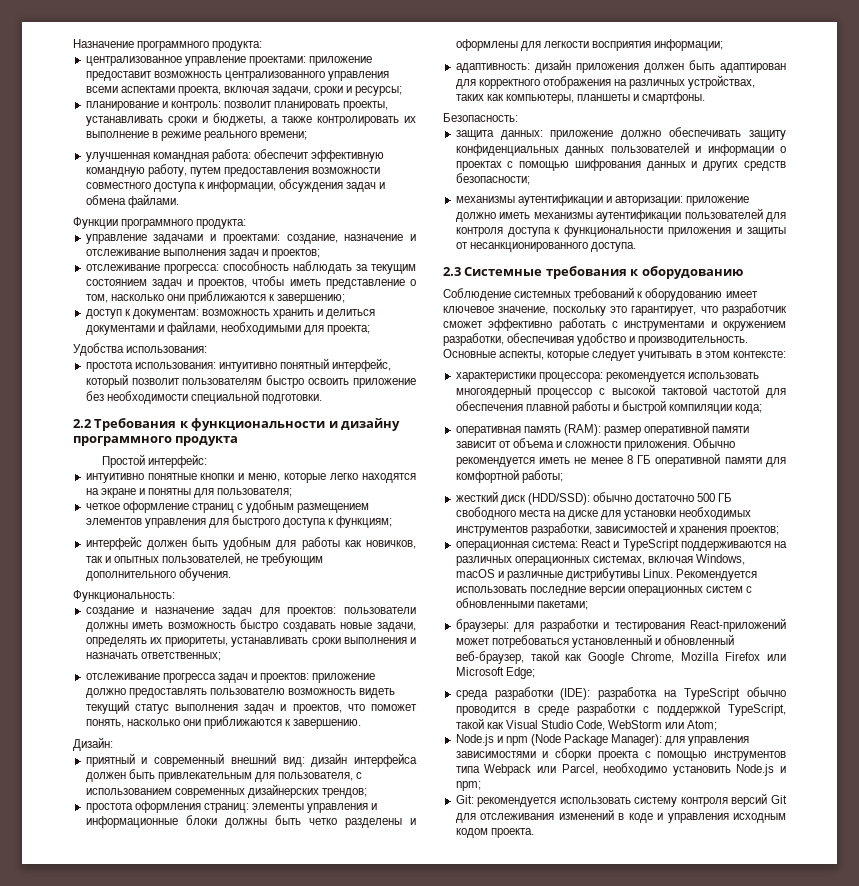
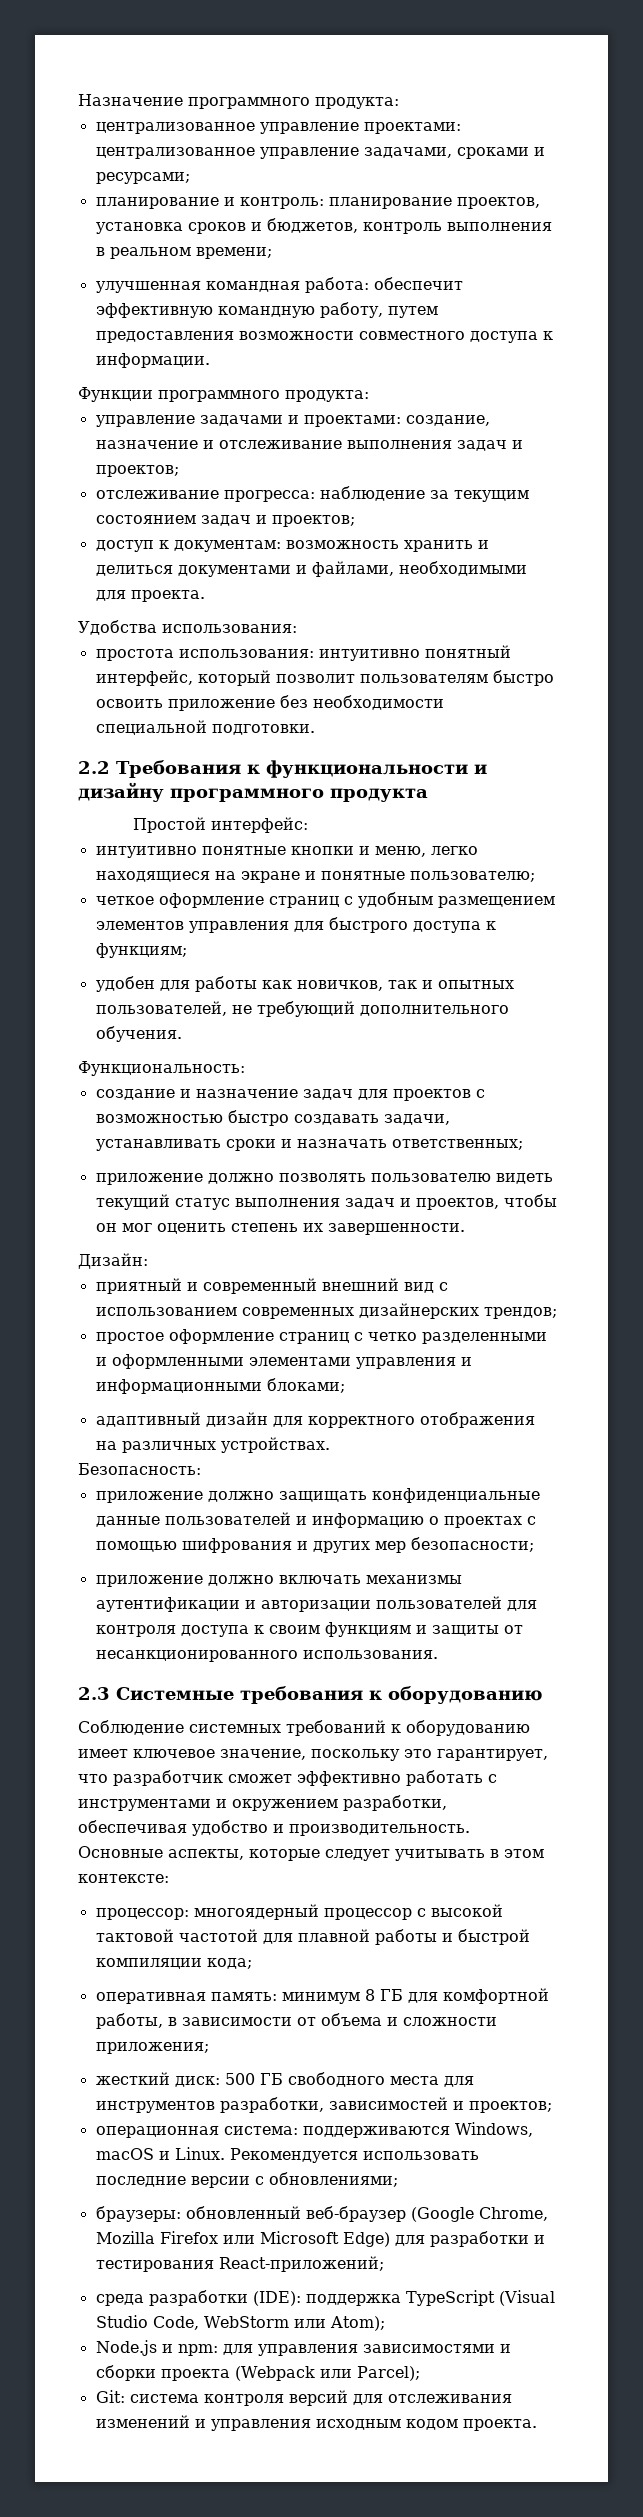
[308,56,372,66] [85,71,389,81] [85,86,403,96] [85,101,389,111] [85,113,417,126] [85,131,257,141] приложение предоставит возможность централизованного управления всеми аспектами проекта, включая задачи, сроки и ресурсы; // планирование и контроль: позволит планировать проекты, устанавливать сроки и бюджеты, а также контролировать их выполнение в режиме реального -> [95,147,545,159] [95,172,190,184] [95,197,540,209] [95,218,552,234] [95,247,191,259] централизованное управление задачами, сроками и ресурсами; // планирование и контроль: планирование проектов, установка сроков и бюджетов, контроль выполнения в реальном
[206,179,386,192] [85,194,179,208] информации, обсуждения задач и обмена файлами. -> [95,353,210,368] информации.
[222,261,352,274] способность наблюдать -> [319,486,425,501] наблюдение
[198,276,417,289] [85,291,346,304] проектов, чтобы иметь представление о том, насколько они приближаются к завершению; -> [271,515,355,527] проектов;
[327,325,371,335] проекта; -> [130,590,205,602] проекта.
[284,473,417,483] [85,488,293,498] которые легко находятся на экране и понятны для пользователя; -> [430,846,478,855] [95,871,535,883] легко находящиеся на экране и понятные пользователю;
[85,536,272,550] интерфейс должен быть удобным -> [95,976,155,992] удобен
[261,553,324,566] требующим -> [256,1001,355,1017] требующий
[287,607,416,617] [85,619,416,632] [85,637,407,647] проектов: пользователи должны иметь возможность быстро создавать новые задачи, определять их приоритеты, устанавливать сроки выполнения -> [392,1089,485,1101] [95,1110,450,1126] [95,1139,276,1151] проектов с возможностью быстро создавать задачи, устанавливать сроки
[85,673,376,683] [85,688,356,698] отслеживание прогресса задач и проектов: приложение должно предоставлять пользователю возможность -> [95,1173,491,1185] приложение должно позволять пользователю
[347,704,417,711] [85,716,362,729] что поможет понять, насколько они приближаются к завершению. -> [503,1194,557,1207] [95,1223,465,1235] чтобы он мог оценить степень их завершенности.
[282,753,417,767] [85,769,354,782] вид: дизайн интерфейса должен быть привлекательным для пользователя, -> [403,1282,434,1293] вид
[85,801,378,813] [85,815,416,828] [455,39,724,51] [455,59,786,73] простота оформления страниц: элементы управления и информационные блоки должны быть четко разделены и оформлены для легкости восприятия информации; // адаптивность: дизайн приложения должен быть адаптирован -> [95,1329,547,1344] [95,1354,472,1369] [95,1378,345,1394] [95,1412,268,1427] простое оформление страниц с четко разделенными и оформленными элементами управления и информационными блоками; // адаптивный дизайн
[688,75,756,89] [455,92,706,104] [443,113,518,122] [455,127,786,140] [455,144,605,156] устройствах, таких как компьютеры, планшеты и смартфоны. // Безопасность: // защита данных: приложение должно обеспечивать защиту конфиденциальных данных -> [220,1437,330,1453] [78,1463,201,1475] [95,1488,540,1503] [95,1516,160,1527] устройствах. // Безопасность: // приложение должно защищать конфиденциальные данные
[707,144,774,156] информации -> [311,1513,424,1528] информацию
[646,161,686,171] данных -> (292, 1545) none
[744,161,786,171] средств -> [374,1541,406,1553] мер
[455,194,750,206] [455,210,682,222] механизмы аутентификации и авторизации: приложение должно иметь механизмы аутентификации -> [95,1575,462,1587] [95,1597,371,1612] приложение должно включать механизмы аутентификации и авторизации
[564,225,732,237] функциональности приложения -> [268,1622,411,1637] своим функциям
[590,242,636,252] доступа. -> [302,1650,438,1659] использования.
[455,372,759,382] характеристики процессора: рекомендуется использовать -> [95,1908,189,1920] процессор:
[455,401,523,411] обеспечения -> (293, 1938) none
[523,422,750,436] [455,438,736,451] [455,453,786,467] [455,469,563,483] [455,491,733,505] [455,507,752,520] память (RAM): размер оперативной памяти зависит от объема и сложности приложения. Обычно рекомендуется иметь не менее 8 ГБ оперативной памяти для комфортной работы; // жесткий диск (HDD/SSD): обычно достаточно 500 ГБ свободного места на диске для установки необходимых -> [210,1988,549,2004] [95,2013,497,2029] [95,2042,209,2054] [95,2072,474,2087] память: минимум 8 ГБ для комфортной работы, в зависимости от объема и сложности приложения; // жесткий диск: 500 ГБ свободного места для
[679,526,728,536] хранения -> (464, 2105) none
[581,539,787,551] [455,556,693,566] React и TypeScript поддерживаются на различных операционных системах, включая -> [302,2126,450,2138] поддерживаются
[506,568,640,581] различные дистрибутивы -> (170, 2155) none
[627,586,753,596] [455,598,588,610] [455,618,786,632] [455,634,735,648] [455,650,625,664] операционных систем с обновленными пакетами; // браузеры: для разработки и тестирования React-приложений может потребоваться установленный и обновленный веб-браузер, такой как Google -> [254,2172,398,2187] [95,2206,474,2222] с обновлениями; // браузеры: обновленный веб-браузер (Google
[505,667,535,679] [455,687,786,700] [455,702,786,716] [455,718,538,729] Edge; // среда разработки (IDE): разработка на TypeScript обычно проводится в среде разработки с поддержкой TypeScript, такой как Visual -> [342,2231,545,2247] [95,2256,384,2272] [95,2290,555,2306] Edge) для разработки и тестирования React-приложений; // среда разработки (IDE): поддержка TypeScript (Visual
[687,720,718,731] [455,734,663,746] Atom; // Node.js и npm (Node Package Manager): -> [329,2316,385,2331] [95,2340,218,2356] Atom); // Node.js и npm:
[644,751,786,761] [455,763,786,776] [455,781,481,791] [455,795,678,807] с помощью инструментов типа Webpack или Parcel, необходимо установить Node.js и npm; // Git: рекомендуется использовать систему -> [234,2366,420,2381] [95,2390,199,2403] (Webpack или Parcel); // Git: система
[771,795,787,804] Git -> (348, 2398) none
[618,813,653,823] в коде -> (190, 2421) none

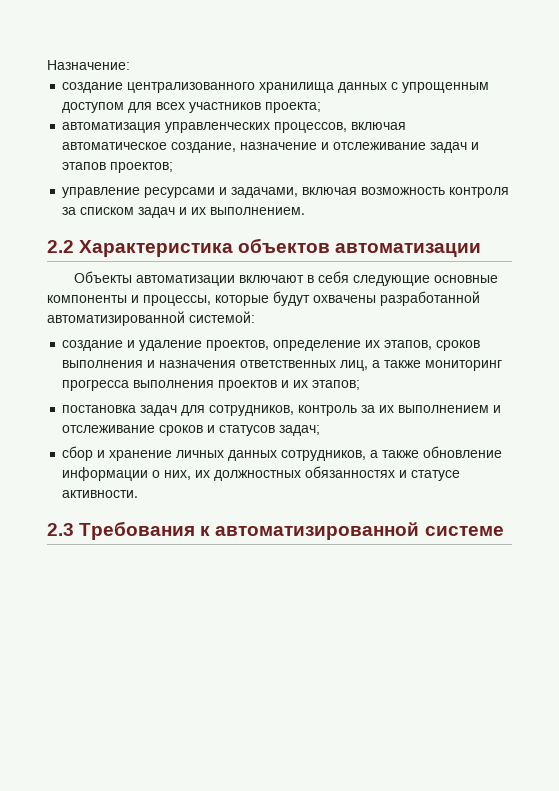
[78,94,399,109] [95,122,461,134] [95,147,545,159] [95,172,190,184] [95,197,540,209] [95,218,552,234] [95,247,272,259] [95,277,463,293] [95,302,438,318] [95,331,553,343] [95,353,210,368] [78,387,369,402] [95,415,401,427] Назначение программного продукта: // централизованное управление проектами: централизованное управление задачами, сроками и ресурсами; // планирование и контроль: планирование проектов, установка сроков и бюджетов, контроль выполнения в реальном времени; // улучшенная командная работа: обеспечит эффективную командную работу, путем предоставления возможности совместного доступа к информации. // Функции программного продукта: // управление задачами и проектами: -> [47,60,130,70] [62,82,490,93] [62,102,322,113] [62,122,407,133] [62,142,168,150] Назначение: // создание централизованного хранилища данных с упрощенным доступом для всех участников проекта; // автоматизация управленческих процессов, включая автоматическое
[346,440,523,451] [95,465,179,477] [95,486,529,502] [95,515,355,527] [95,540,489,552] [95,561,527,577] [95,590,205,602] [78,620,297,635] [95,645,511,661] [95,670,554,686] [95,695,444,711] [95,720,315,735] [78,760,487,778] [78,782,428,802] [133,817,309,833] [95,846,478,858] [95,871,535,883] [95,892,555,908] [95,917,496,933] [95,943,187,958] [95,976,514,992] [95,1001,509,1017] [95,1026,182,1042] [78,1061,245,1076] [95,1089,485,1101] [95,1110,450,1126] [95,1139,523,1151] [95,1173,553,1185] [95,1194,557,1210] [95,1223,465,1235] [78,1253,148,1269] [95,1278,448,1294] [95,1303,557,1319] [95,1329,547,1344] [95,1354,472,1369] [95,1378,345,1394] [95,1412,535,1428] [95,1437,330,1453] [78,1463,201,1475] [95,1488,540,1503] [95,1512,536,1528] [95,1537,534,1553] [95,1575,462,1587] [95,1596,537,1612] [95,1622,523,1637] [95,1650,438,1662] [78,1686,542,1704] [78,1720,530,1736] [78,1749,548,1761] [78,1770,497,1786] [78,1795,447,1811] [78,1820,470,1836] [78,1846,544,1861] [78,1874,169,1883] [95,1904,503,1920] [95,1929,530,1945] [95,1958,252,1969] [95,1988,549,2004] [95,2013,497,2029] [95,2042,209,2054] [95,2072,474,2087] [95,2097,552,2113] [95,2122,533,2138] [95,2147,479,2163] [95,2172,398,2188] [95,2206,548,2222] [95,2231,545,2247] [95,2256,384,2272] [95,2290,555,2306] [95,2315,385,2331] [95,2340,511,2356] [95,2365,420,2381] [95,2390,512,2406] [95,2415,537,2431] выполнения задач и проектов; // отслеживание прогресса: наблюдение за текущим состоянием задач и проектов; // доступ к документам: возможность хранить и делиться документами и файлами, необходимыми для проекта. // Удобства использования: // простота использования: интуитивно понятный интерфейс, который позволит пользователям быстро освоить приложение без необходимости специальной подготовки. // 2.2 Требования к функциональности и дизайну программного продукта // Простой интерфейс: // интуитивно понятные кнопки и меню, легко находящиеся на экране и понятные пользователю; // четкое оформление страниц с удобным размещением элементов управления для быстрого доступа к функциям; // удобен для работы как новичков, так и опытных пользователей, не требующий дополнительного обучения. // Функциональность: // создание и назначение задач для проектов с возможностью быстро создавать задачи, устанавливать сроки и назначать ответственных; // приложение должно позволять пользователю видеть текущий статус выполнения задач и проектов, чтобы он мог оценить степень их завершенности. // Дизайн: // приятный и современный внешний вид с использованием современных дизайнерских трендов; // простое оформление страниц с четко разделенными и оформленными элементами управления и информационными блоками; // адаптивный дизайн для корректного отображения на различных устройствах. // Безопасность: // приложение должно защищать конфиденциальные данные пользователей и информацию о проектах с помощью шифрования и других мер безопасности; // приложение должно включать механизмы аутентификации и авторизации пользователей для контроля доступа к своим функциям и защиты от несанкционированного использования. // 2.3 Системные требования к оборудованию // Соблюдение системных требований к оборудованию имеет ключевое значение, поскольку это гарантирует, что разработчик сможет эффективно работать с инструментами и окружением разработки, обеспечивая удобство и производительность. Основные аспекты, которые следует учитывать в этом контексте: // процессор: многоядерный процессор с высокой тактовой частотой для плавной работы и быстрой компиляции кода; // оперативная память: минимум 8 ГБ для комфортной работы, в зависимости от объема и сложности приложения; // жесткий диск: 500 ГБ свободного места для инструментов разработки, зависимостей и проектов; // операционная система: поддерживаются Windows, macOS и Linux. Рекомендуется использовать последние версии с обновлениями; // браузеры: обновленный веб-браузер (Google Chrome, Mozilla Firefox или Microsoft Edge) для разработки и тестирования React-приложений; // среда разработки (IDE): поддержка TypeScript (Visual Studio Code, WebStorm или Atom); // Node.js и npm: для управления зависимостями и сборки проекта (Webpack или Parcel); // Git: система контроля версий для отслеживания изменений и управления исходным кодом проекта. -> [430,142,480,153] [62,162,174,173] [62,187,510,198] [62,207,306,218] [47,238,482,257] [74,271,499,286] [47,291,480,306] [47,311,255,326] [62,340,481,351] [62,360,503,371] [62,380,361,391] [62,405,502,416] [62,425,321,436] [62,446,503,461] [62,466,461,481] [62,490,139,498] [47,521,504,540] задач и этапов проектов; // управление ресурсами и задачами, включая возможность контроля за списком задач и их выполнением. // 2.2 Характеристика объектов автоматизации // Объекты автоматизации включают в себя следующие основные компоненты и процессы, которые будут охвачены разработанной автоматизированной системой: // создание и удаление проектов, определение их этапов, сроков выполнения и назначения ответственных лиц, а также мониторинг прогресса выполнения проектов и их этапов; // постановка задач для сотрудников, контроль за их выполнением и отслеживание сроков и статусов задач; // сбор и хранение личных данных сотрудников, а также обновление информации о них, их должностных обязанностях и статусе активности. // 2.3 Требования к автоматизированной системе

